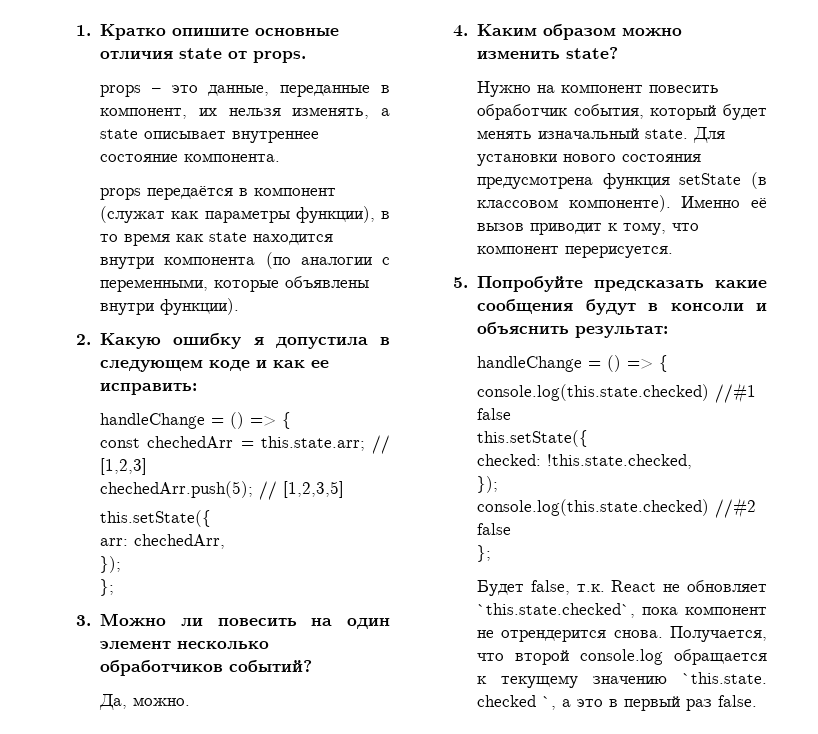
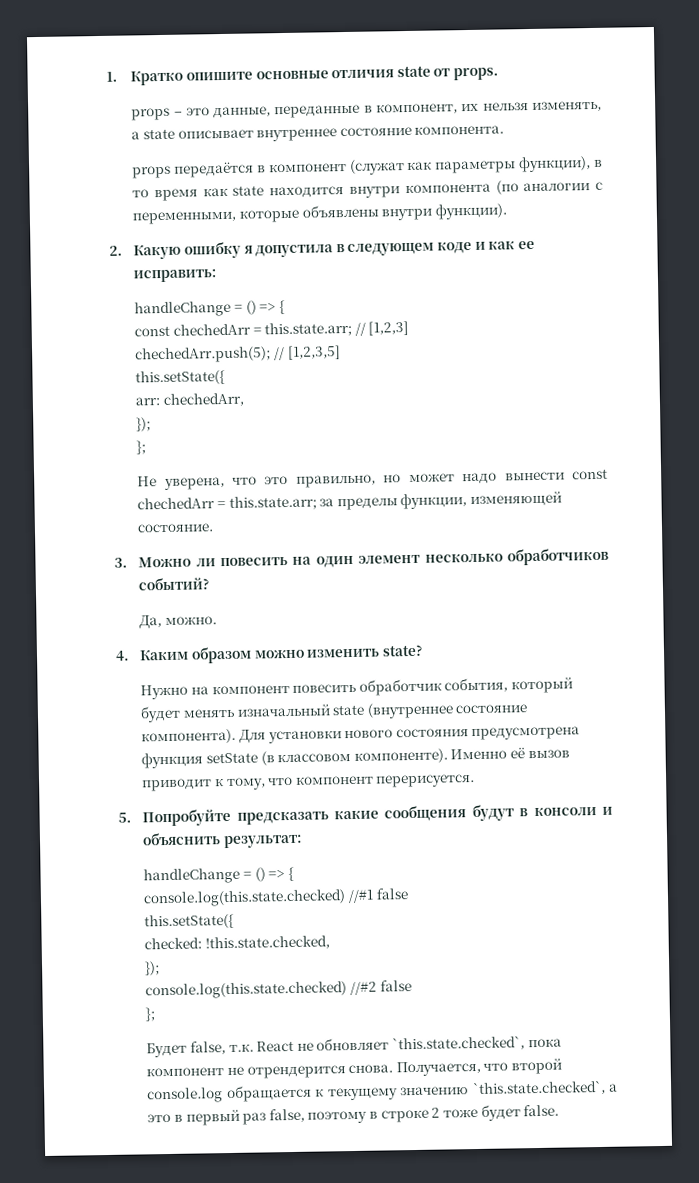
(115, 587) none -> [137,468,608,491] [137,491,563,511] [137,523,215,533] // Не уверена, что это правильно, но может надо вынести const chechedArr = this.state.arr; за пределы функции, изменяющей состояние.
[645,129,689,139] state. -> [332,702,528,719] [141,728,237,745] state (внутреннее состояние компонента).
[682,672,767,684] [477,695,557,710] `this.state. checked `, -> [471,1080,606,1097] `this.state.checked`,
(713, 705) none -> [268,1104,521,1124] false, поэтому в строке 2 тоже будет

